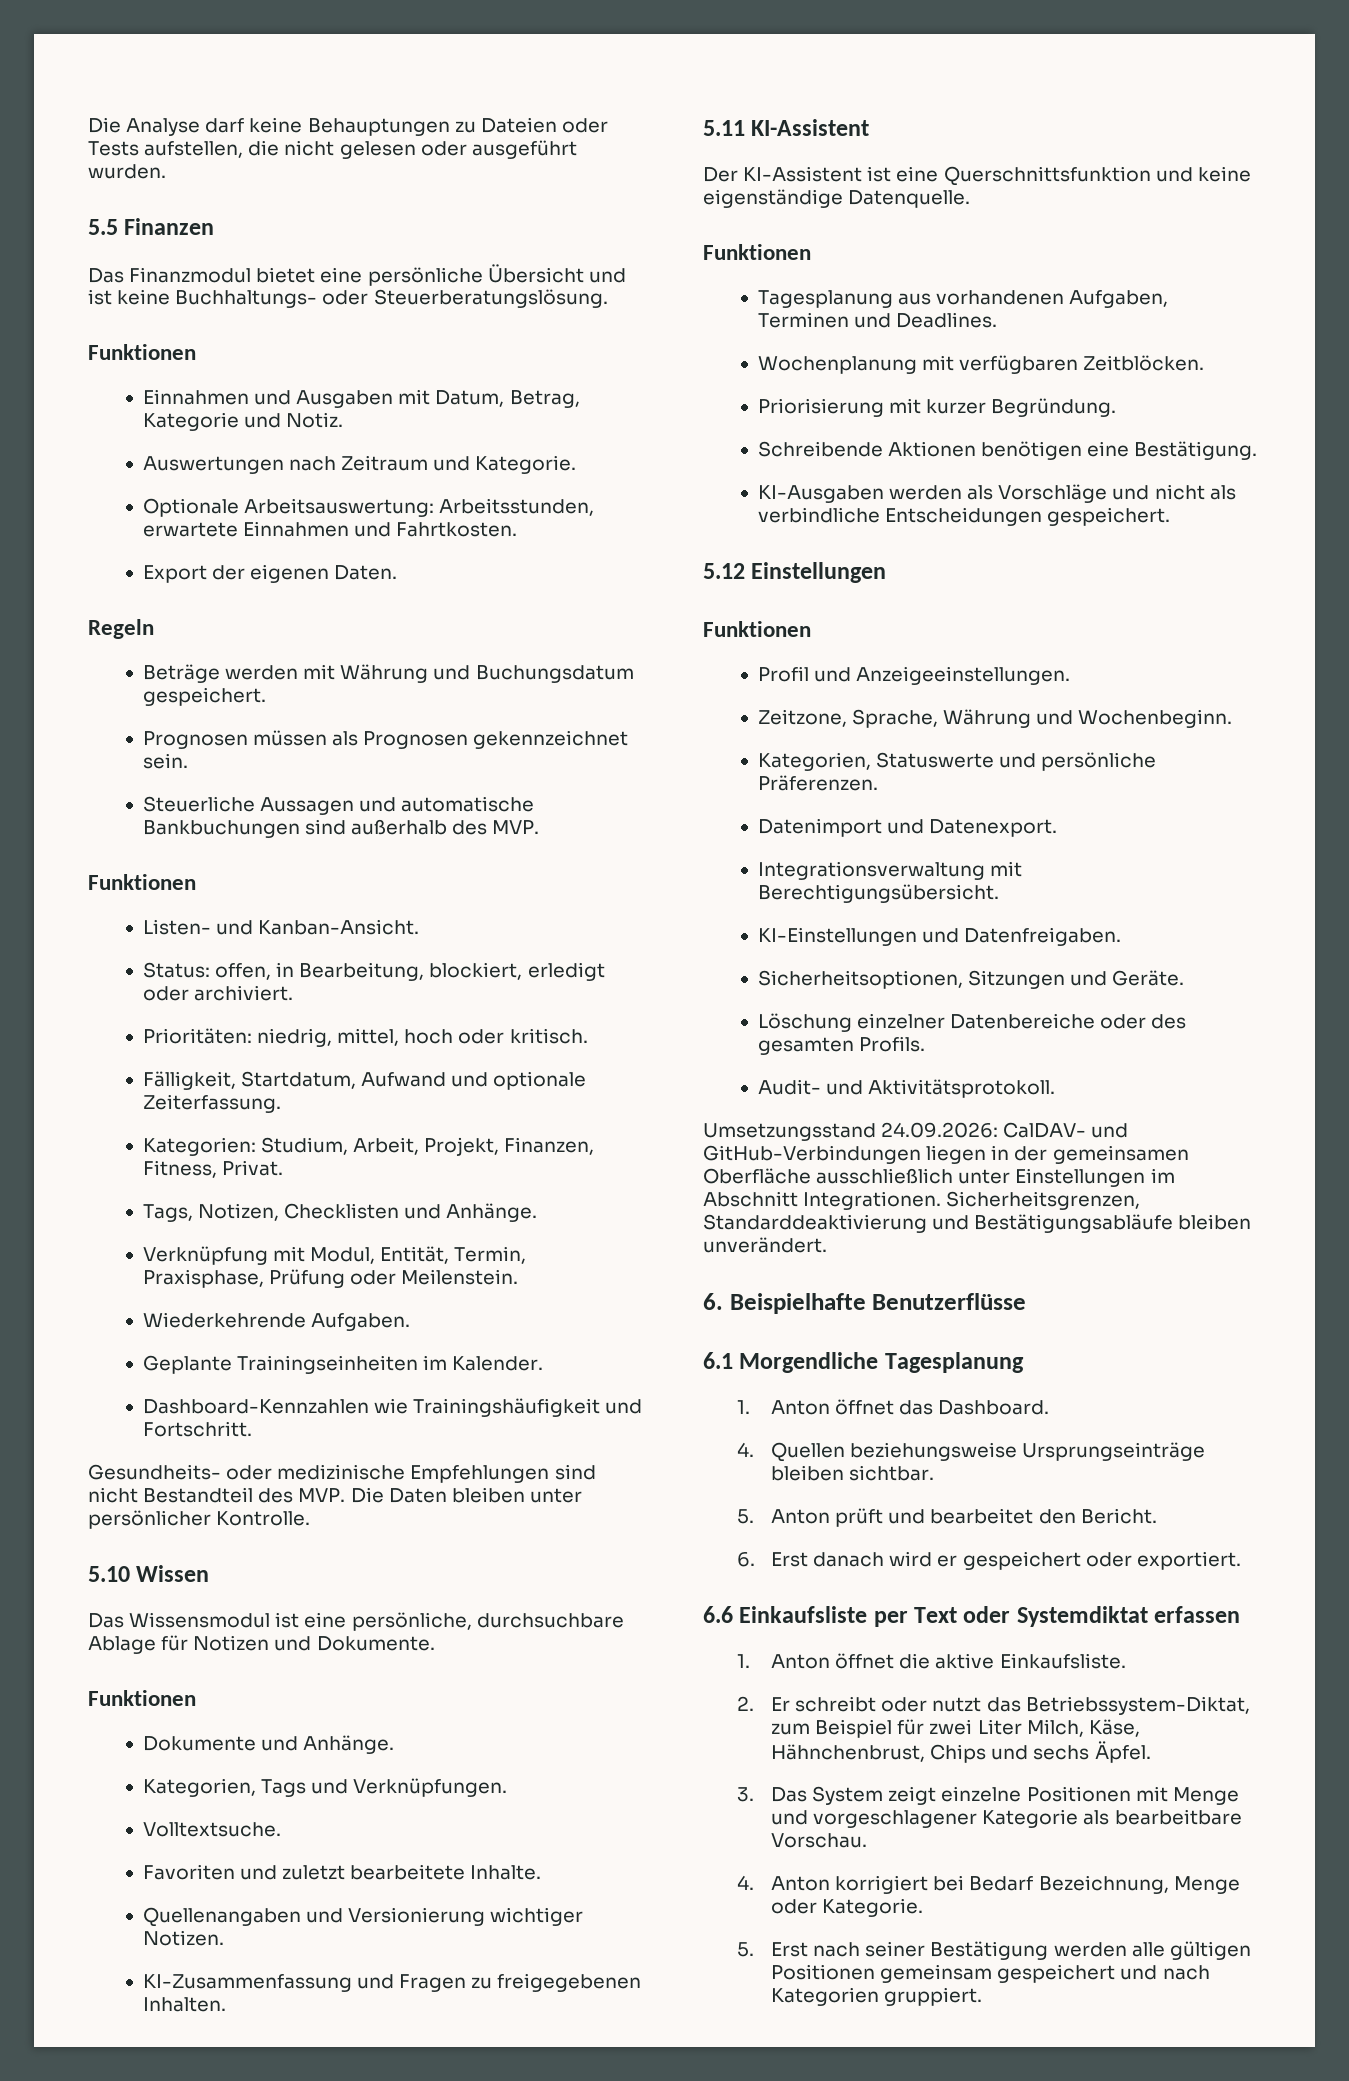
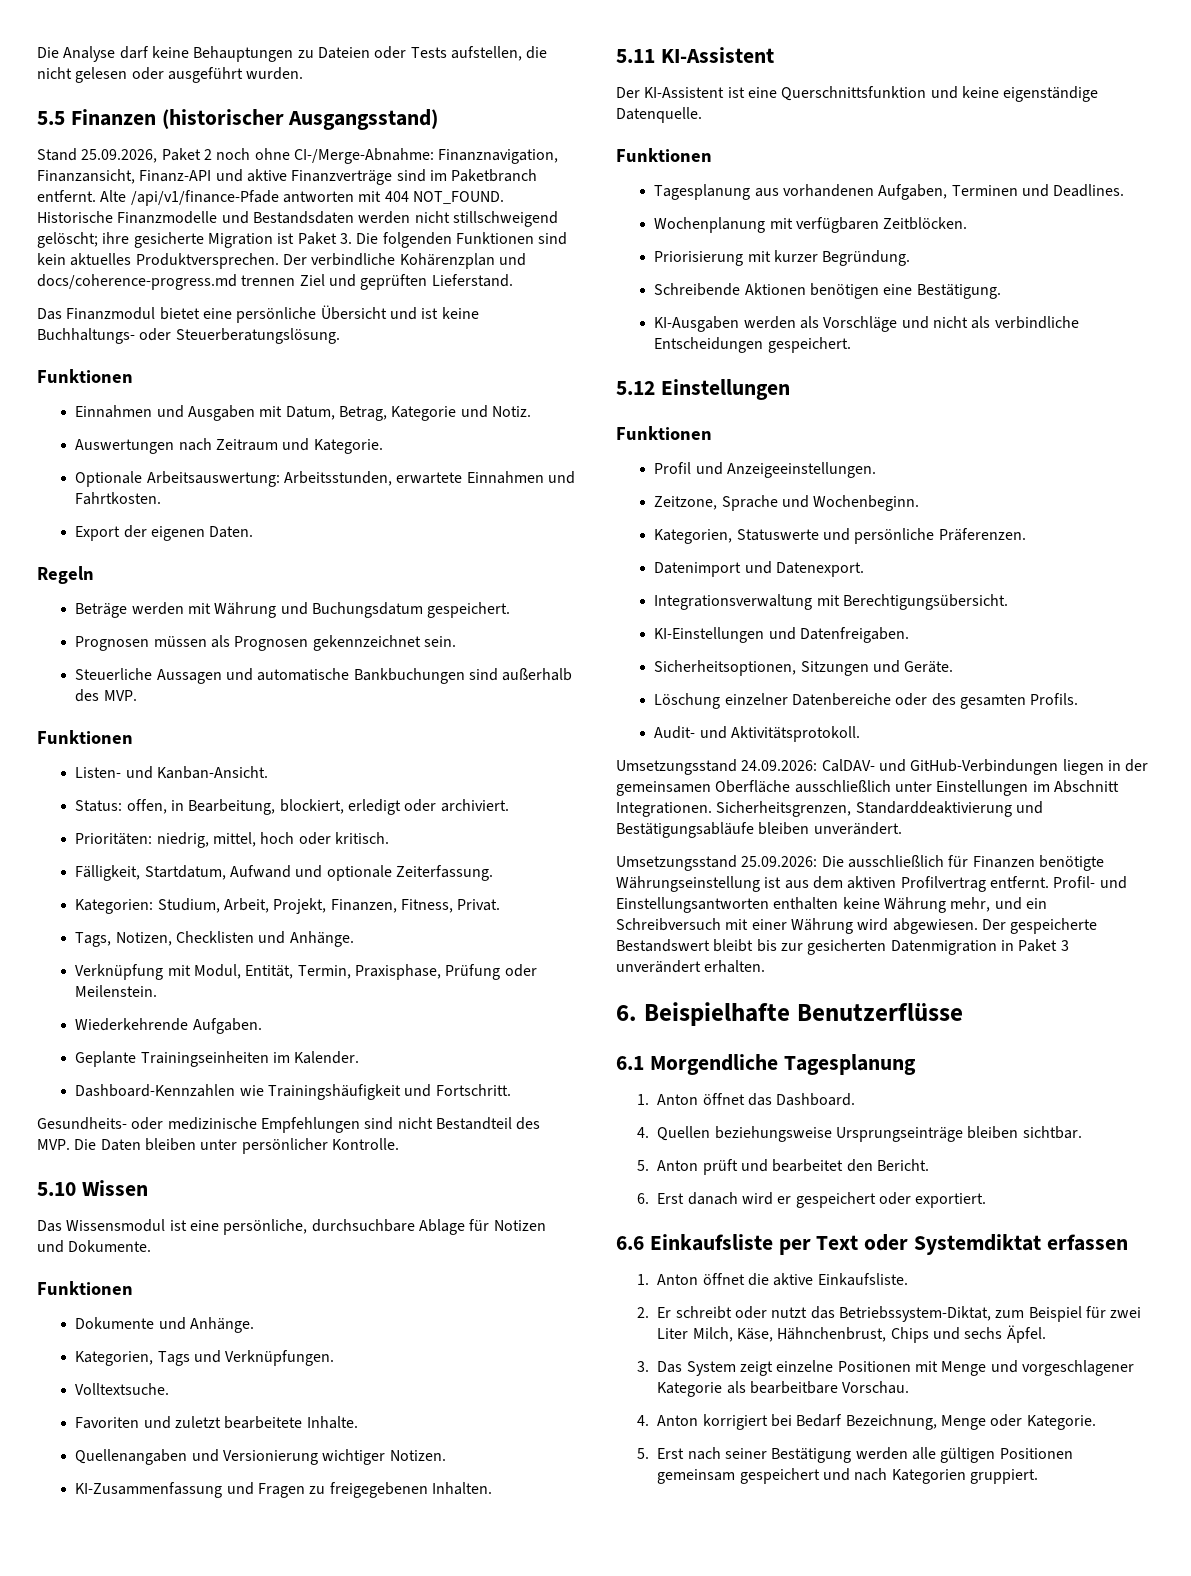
(215, 226) none -> [161,109,439,130] [37,148,559,164] [37,169,538,185] [37,190,504,206] [37,211,558,227] [37,232,568,248] [37,253,526,269] [37,274,513,290] (historischer Ausgangsstand) // Stand 25.09.2026, Paket 2 noch ohne CI-/Merge-Abnahme: Finanznavigation, Finanzansicht, Finanz-API und aktive Finanzverträge sind im Paketbranch entfernt. Alte /api/v1/finance-Pfade antworten mit 404 NOT_FOUND. Historische Finanzmodelle und Bestandsdaten werden nicht stillschweigend gelöscht; ihre gesicherte Migration ist Paket 3. Die folgenden Funktionen sind kein aktuelles Produktversprechen. Der verbindliche Kohärenzplan und docs/coherence-progress.md trennen Ziel und geprüften Lieferstand.
[852,709,1032,728] Sprache, Währung -> [721,495,778,511] Sprache
(827, 1245) none -> [616,855,1104,871] [616,876,1127,892] [616,897,1047,913] [616,918,1098,934] [616,939,1069,955] [616,960,766,973] // Umsetzungsstand 25.09.2026: Die ausschließlich für Finanzen benötigte Währungseinstellung ist aus dem aktiven Profilvertrag entfernt. Profil- und Einstellungsantworten enthalten keine Währung mehr, und ein Schreibversuch mit einer Währung wird abgewiesen. Der gespeicherte Bestandswert bleibt bis zur gesicherten Datenmigration in Paket 3 unverändert erhalten.

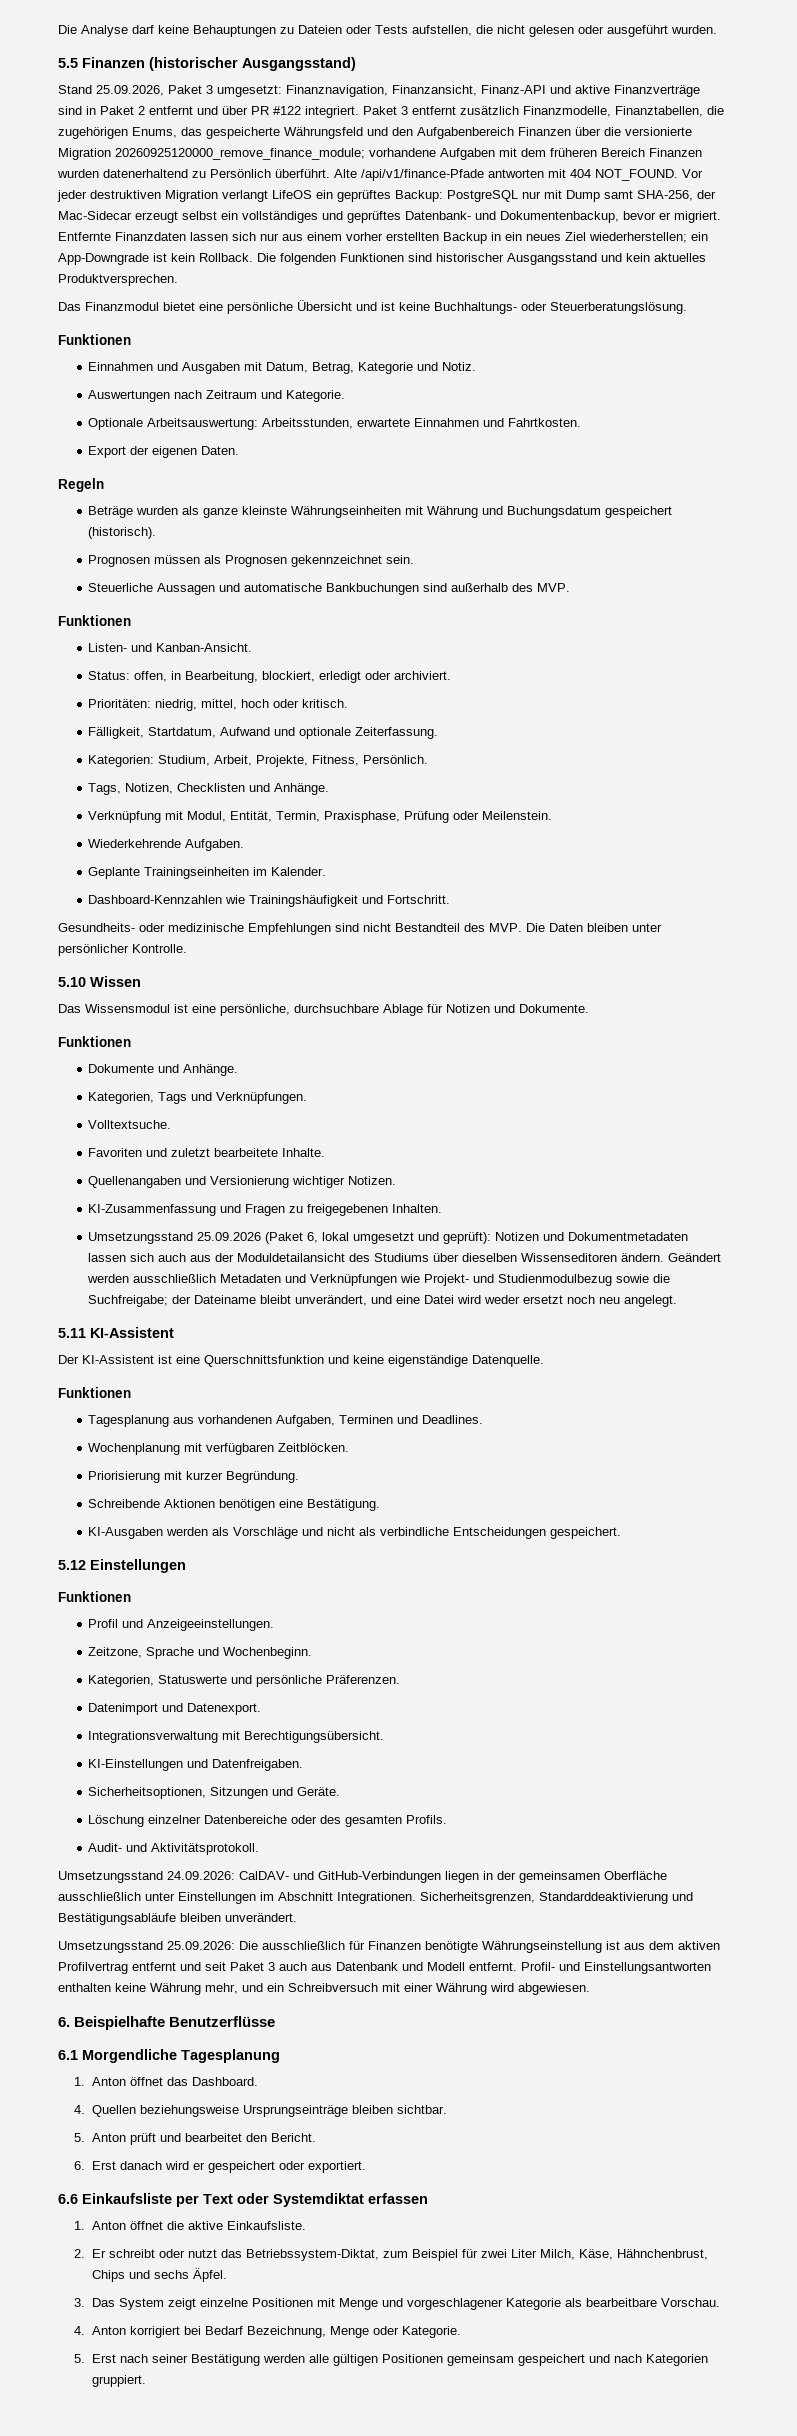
[203,148,434,164] 2 noch ohne CI-/Merge-Abnahme: -> [206,85,282,97] 3 umgesetzt:
[429,169,538,182] [37,190,96,202] im Paketbranch entfernt. -> [86,106,724,118] [58,127,692,139] [58,148,702,160] [57,169,330,178] in Paket 2 entfernt und über PR #122 integriert. Paket 3 entfernt zusätzlich Finanzmodelle, Finanztabellen, die zugehörigen Enums, das gespeicherte Währungsfeld und den Aufgabenbereich Finanzen über die versionierte Migration 20260925120000_remove_finance_module; vorhandene Aufgaben mit dem früheren Bereich Finanzen wurden datenerhaltend zu Persönlich überführt.
[37,211,558,227] [37,232,352,248] Historische Finanzmodelle und Bestandsdaten werden nicht stillschweigend gelöscht; ihre gesicherte Migration ist Paket 3. -> [682,169,703,178] [57,190,716,202] [58,211,721,223] [58,232,708,244] [58,253,253,265] Vor jeder destruktiven Migration verlangt LifeOS ein geprüftes Backup: PostgreSQL nur mit Dump samt SHA-256, der Mac-Sidecar erzeugt selbst ein vollständiges und geprüftes Datenbank- und Dokumentenbackup, bevor er migriert. Entfernte Finanzdaten lassen sich nur aus einem vorher erstellten Backup in ein neues Ziel wiederherstellen; ein App-Downgrade ist kein Rollback.
(568, 238) none -> [436,253,622,265] historischer Ausgangsstand und
[282,253,526,269] [37,274,513,290] Der verbindliche Kohärenzplan und docs/coherence-progress.md trennen Ziel und geprüften Lieferstand. -> (178, 280) none
[131,602,184,615] werden -> [136,506,402,518] wurden als ganze kleinste Währungseinheiten
[427,602,511,618] gespeichert. -> [605,506,673,518] [88,527,157,539] gespeichert (historisch).
[273,898,501,914] Projekt, Finanzen, Fitness, Privat. -> [256,755,429,767] Projekte, Fitness, Persönlich.
(492, 1488) none -> [88,1232,689,1244] [88,1253,722,1262] [87,1274,671,1286] [88,1295,678,1307] // Umsetzungsstand 25.09.2026 (Paket 6, lokal umgesetzt und geprüft): Notizen und Dokumentmetadaten lassen sich auch aus der Moduldetailansicht des Studiums über dieselben Wissenseditoren ändern. Geändert werden ausschließlich Metadaten und Verknüpfungen wie Projekt- und Studienmodulbezug sowie die Suchfreigabe; der Dateiname bleibt unverändert, und eine Datei wird weder ersetzt noch neu angelegt.
(986, 884) none -> [132,1962,465,1971] entfernt und seit Paket 3 auch aus Datenbank und Modell
[981,918,1098,934] [616,939,1069,955] [616,960,766,973] Der gespeicherte Bestandswert bleibt bis zur gesicherten Datenmigration in Paket 3 unverändert erhalten. -> (590, 1989) none

